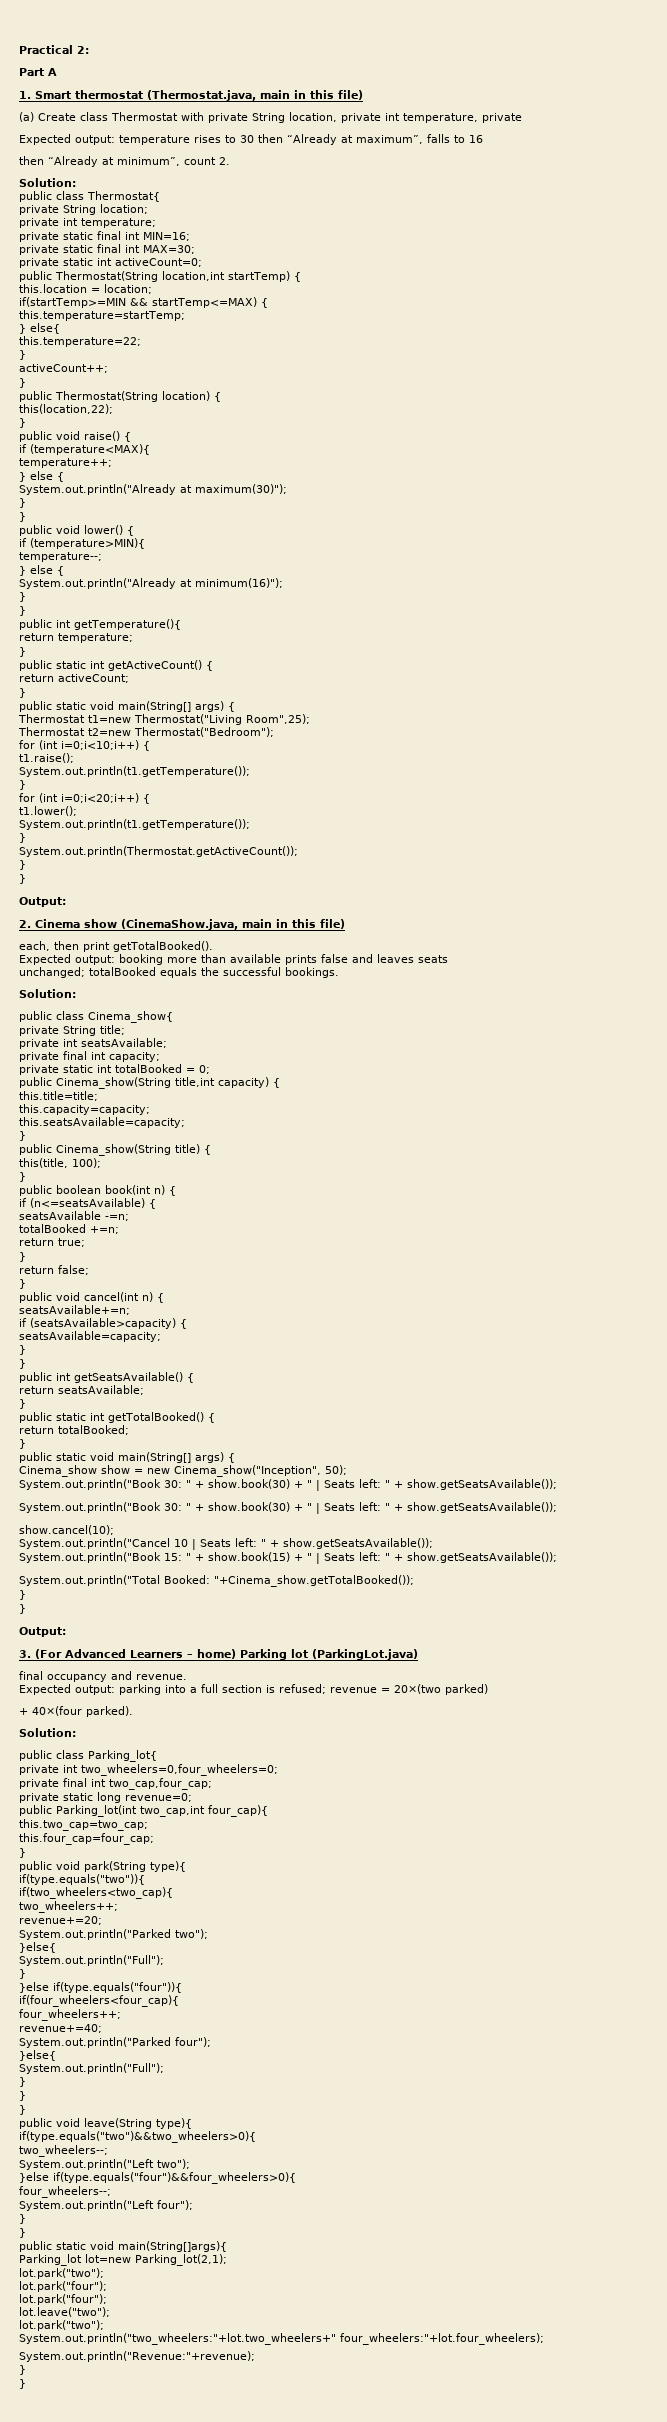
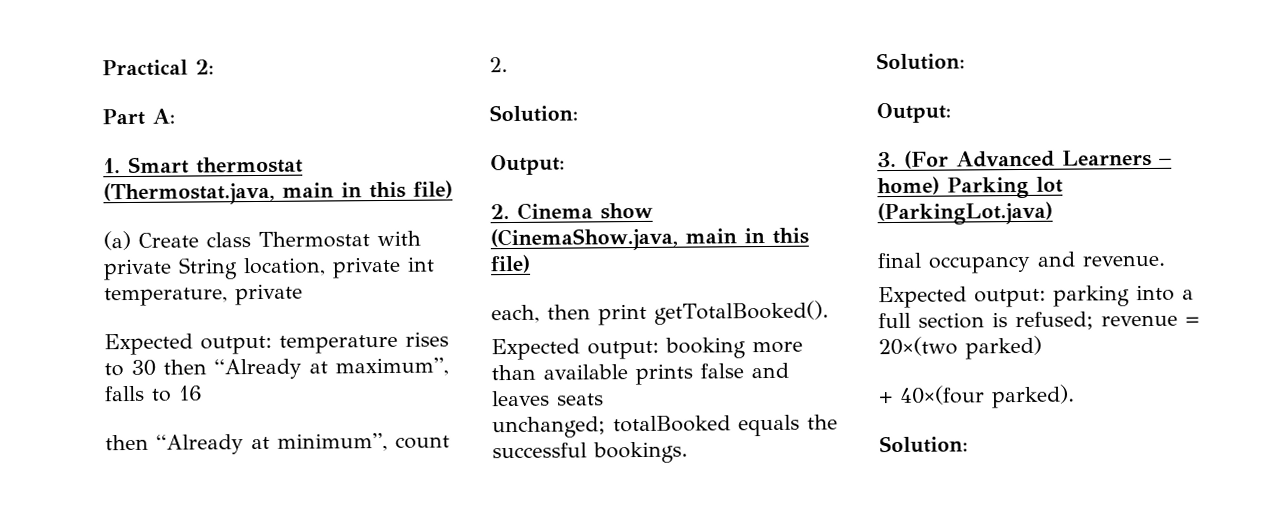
[48,68,57,76] A -> [151,108,175,124] A:
[19,191,160,202] [19,204,148,215] [19,218,156,228] [19,231,190,242] [19,244,195,255] [19,258,202,268] [19,271,301,282] [19,284,152,294] [19,297,268,308] [19,310,185,321] [19,323,60,334] [19,336,141,347] [19,350,26,360] [19,364,108,373] [19,378,26,388] [19,391,221,402] [19,404,113,414] [19,418,26,428] [19,431,131,442] [19,444,150,455] [19,458,112,468] [19,471,64,482] [19,484,287,495] [19,498,26,508] [19,512,26,522] [19,525,134,536] [19,538,145,549] [19,552,102,562] [19,565,64,576] [19,578,283,589] [19,592,26,602] [19,606,26,616] [19,619,181,630] [19,633,133,643] [19,647,26,657] [19,660,213,671] [19,674,129,683] [19,688,26,698] [19,701,235,712] [18,714,310,725] [18,727,274,737] [19,740,150,751] [19,753,74,763] [19,766,250,777] [19,780,26,790] [19,793,150,804] [19,806,77,816] [19,819,250,830] [19,833,26,843] [19,846,298,857] [19,860,26,870] [19,874,26,884] // public class Thermostat{ // private String location; // private int temperature; // private static final int MIN=16; // private static final int MAX=30; // private static int activeCount=0; // public Thermostat(String location,int startTemp) { // this.location = location; // if(startTemp>=MIN && startTemp<=MAX) { // this.temperature=startTemp; // } else{ // this.temperature=22; // } // activeCount++; // } // public Thermostat(String location) { // this(location,22); // } // public void raise() { // if (temperature<MAX){ // temperature++; // } else { // System.out.println("Already at maximum(30)"); // } // } // public void lower() { // if (temperature>MIN){ // temperature--; // } else { // System.out.println("Already at minimum(16)"); // } // } // public int getTemperature(){ // return temperature; // } // public static int getActiveCount() { // return activeCount; // } // public static void main(String[] args) { // Thermostat t1=new Thermostat("Living Room",25); // Thermostat t2=new Thermostat("Bedroom"); // for (int i=0;i<10;i++) { // t1.raise(); // System.out.println(t1.getTemperature()); // } // for (int i=0;i<20;i++) { // t1.lower(); // System.out.println(t1.getTemperature()); // } // System.out.println(Thermostat.getActiveCount()); // } // } -> (578, 113) none
[19,1011,173,1023] [19,1025,125,1036] [19,1038,167,1049] [19,1051,160,1062] [19,1064,210,1075] [19,1077,280,1089] [19,1091,98,1101] [19,1104,150,1115] [19,1117,185,1128] [19,1131,26,1141] [19,1144,211,1156] [19,1158,101,1168] [19,1172,26,1182] [19,1185,176,1196] [19,1198,156,1209] [19,1211,129,1221] [19,1224,119,1234] [19,1238,85,1247] [19,1252,26,1262] [19,1265,89,1275] [19,1279,26,1289] [19,1292,164,1303] [19,1305,130,1315] [19,1318,187,1329] [19,1331,161,1342] [19,1345,26,1355] [19,1359,26,1369] [19,1372,194,1383] [19,1385,144,1395] [19,1399,26,1409] [19,1412,215,1423] [19,1425,129,1435] [19,1439,26,1449] [19,1452,235,1463] [19,1465,347,1477] [19,1479,557,1491] [19,1502,557,1514] [19,1525,114,1535] [19,1538,433,1550] [19,1552,557,1564] [19,1575,414,1587] [19,1590,26,1600] [19,1604,26,1614] // public class Cinema_show{ // private String title; // private int seatsAvailable; // private final int capacity; // private static int totalBooked = 0; // public Cinema_show(String title,int capacity) { // this.title=title; // this.capacity=capacity; // this.seatsAvailable=capacity; // } // public Cinema_show(String title) { // this(title, 100); // } // public boolean book(int n) { // if (n<=seatsAvailable) { // seatsAvailable -=n; // totalBooked +=n; // return true; // } // return false; // } // public void cancel(int n) { // seatsAvailable+=n; // if (seatsAvailable>capacity) { // seatsAvailable=capacity; // } // } // public int getSeatsAvailable() { // return seatsAvailable; // } // public static int getTotalBooked() { // return totalBooked; // } // public static void main(String[] args) { // Cinema_show show = new Cinema_show("Inception", 50); // System.out.println("Book 30: " + show.book(30) + " | Seats left: " + show.getSeatsAvailable()); // System.out.println("Book 30: " + show.book(30) + " | Seats left: " + show.getSeatsAvailable()); // show.cancel(10); // System.out.println("Cancel 10 | Seats left: " + show.getSeatsAvailable()); // System.out.println("Book 15: " + show.book(15) + " | Seats left: " + show.getSeatsAvailable()); // System.out.println("Total Booked: "+Cinema_show.getTotalBooked()); // } // } -> (965, 61) none
[19,1750,157,1762] [19,1764,278,1776] [19,1778,212,1790] [19,1792,192,1803] [19,1805,268,1817] [19,1819,148,1831] [19,1833,154,1845] [19,1848,26,1858] [19,1861,186,1872] [19,1874,145,1885] [19,1887,173,1899] [19,1901,118,1913] [19,1916,102,1925] [19,1929,208,1940] [19,1942,56,1953] [19,1955,164,1966] [19,1969,26,1979] [19,1982,182,1993] [19,1995,179,2007] [19,2009,121,2021] [19,2024,102,2033] [19,2037,211,2048] [19,2050,56,2061] [19,2063,164,2074] [19,2077,26,2087] [19,2091,26,2101] [19,2105,26,2115] [19,2118,192,2129] [19,2131,256,2143] [19,2145,108,2157] [19,2159,190,2170] [19,2172,296,2184] [19,2186,111,2198] [19,2200,193,2211] [19,2214,26,2224] [19,2228,26,2238] [19,2241,227,2252] [19,2254,227,2266] [19,2268,104,2279] [19,2281,107,2292] [19,2294,107,2305] [19,2307,110,2317] [19,2320,104,2331] [19,2333,544,2345] [19,2351,255,2362] [19,2365,26,2375] [19,2379,26,2389] // public class Parking_lot{ // private int two_wheelers=0,four_wheelers=0; // private final int two_cap,four_cap; // private static long revenue=0; // public Parking_lot(int two_cap,int four_cap){ // this.two_cap=two_cap; // this.four_cap=four_cap; // } // public void park(String type){ // if(type.equals("two")){ // if(two_wheelers<two_cap){ // two_wheelers++; // revenue+=20; // System.out.println("Parked two"); // }else{ // System.out.println("Full"); // } // }else if(type.equals("four")){ // if(four_wheelers<four_cap){ // four_wheelers++; // revenue+=40; // System.out.println("Parked four"); // }else{ // System.out.println("Full"); // } // } // } // public void leave(String type){ // if(type.equals("two")&&two_wheelers>0){ // two_wheelers--; // System.out.println("Left two"); // }else if(type.equals("four")&&four_wheelers>0){ // four_wheelers--; // System.out.println("Left four"); // } // } // public static void main(String[]args){ // Parking_lot lot=new Parking_lot(2,1); // lot.park("two"); // lot.park("four"); // lot.park("four"); // lot.leave("two"); // lot.park("two"); // System.out.println("two_wheelers:"+lot.two_wheelers+" four_wheelers:"+lot.four_wheelers); // System.out.println("Revenue:"+revenue); // } // } -> (968, 444) none

